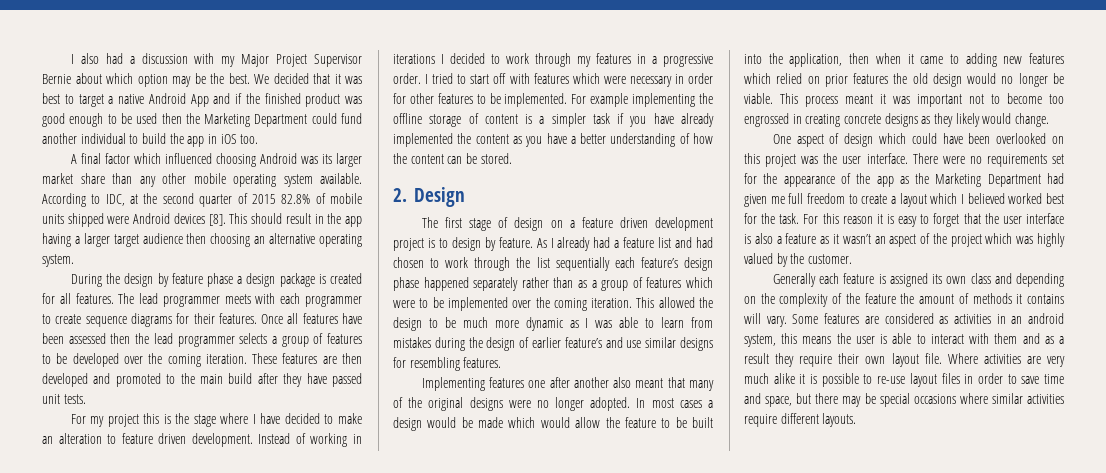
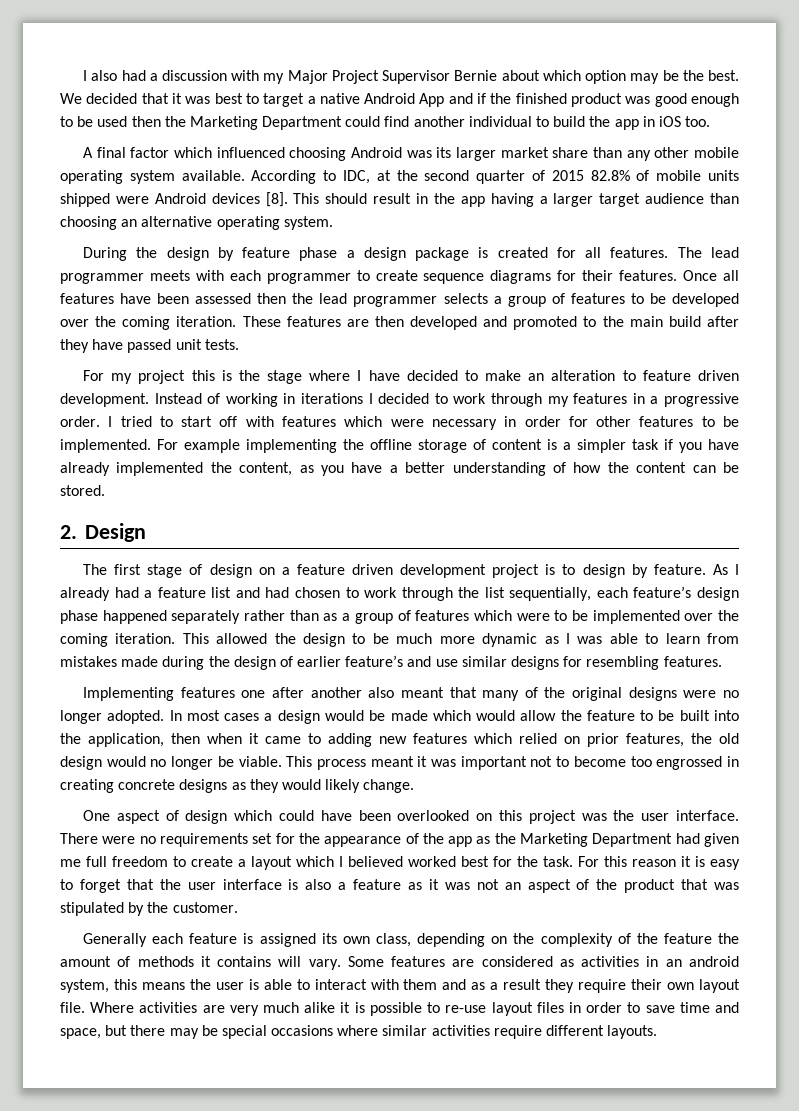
[341,113,363,124] fund -> [384,116,410,127] find
[186,233,207,244] then -> [710,193,739,204] than
[475,134,509,144] content -> [239,462,293,476] content,
[555,257,610,271] sequentially -> [509,587,592,601] sequentially,
(431, 342) none -> [121,656,159,667] made
[853,73,889,84] features -> [626,733,684,747] features,
[955,113,1012,127] likely would -> [281,779,361,793] would likely
[842,234,871,244] wasn’t -> [444,879,499,890] was not
[950,233,1065,247] [744,253,773,264] project which was highly valued -> [624,879,739,893] [60,902,124,916] product that was stipulated
[970,273,1012,284] class and -> [375,933,411,947] class,

